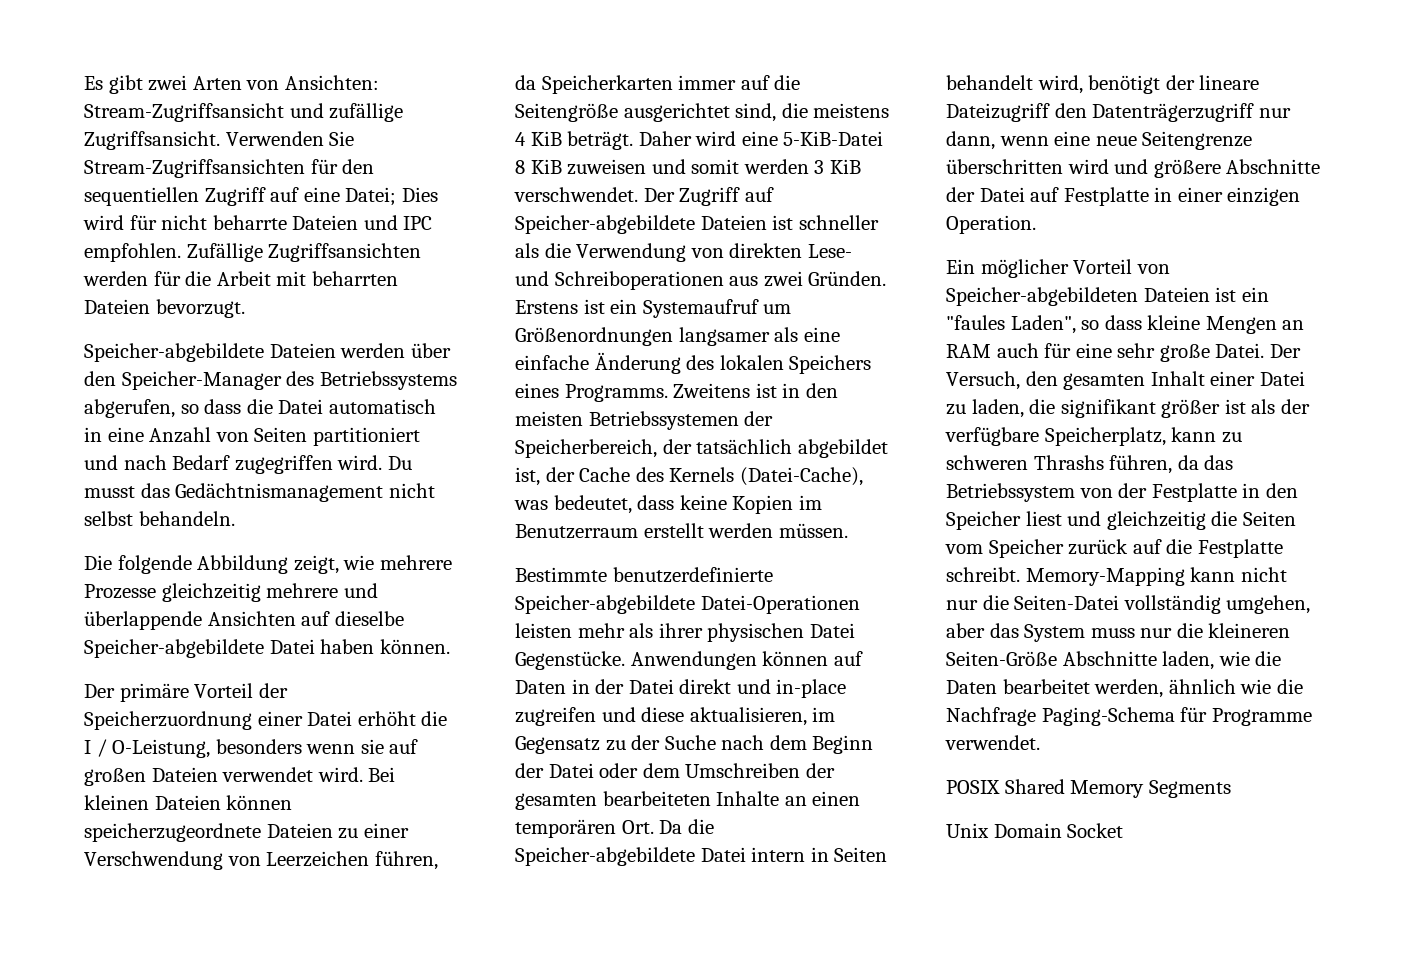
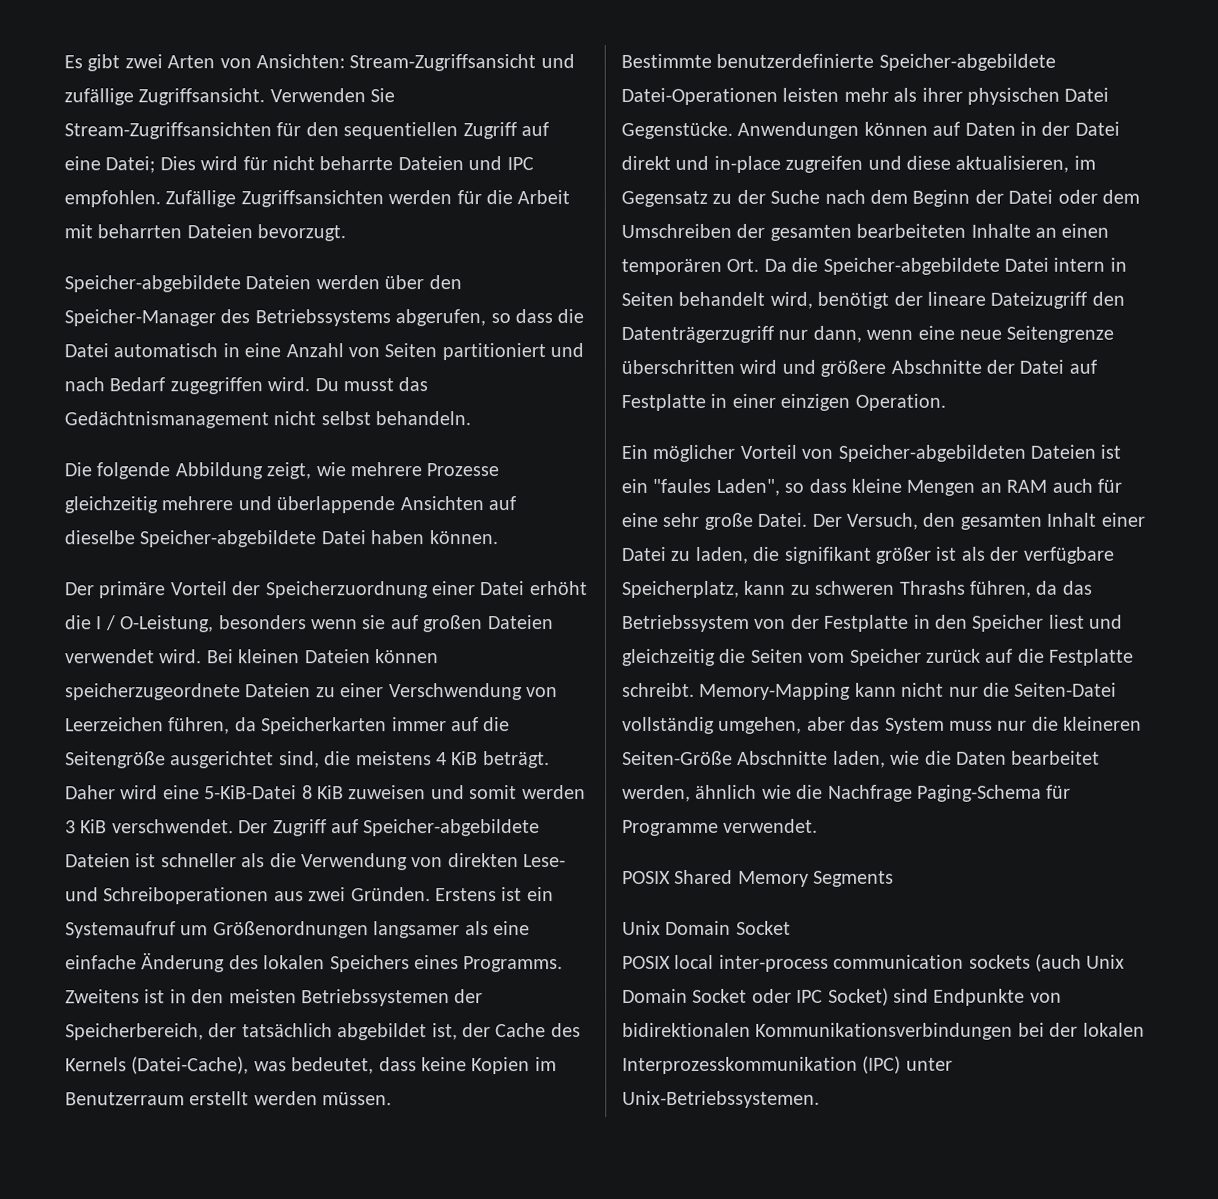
(1124, 830) none -> [622,953,1126,972] [622,987,1062,1006] [622,1022,1145,1040] [622,1055,953,1074] [622,1090,820,1108] // POSIX local inter-process communication sockets (auch Unix Domain Socket oder IPC Socket) sind Endpunkte von bidirektionalen Kommunikationsverbindungen bei der lokalen Interprozesskommunikation (IPC) unter Unix-Betriebssystemen.

